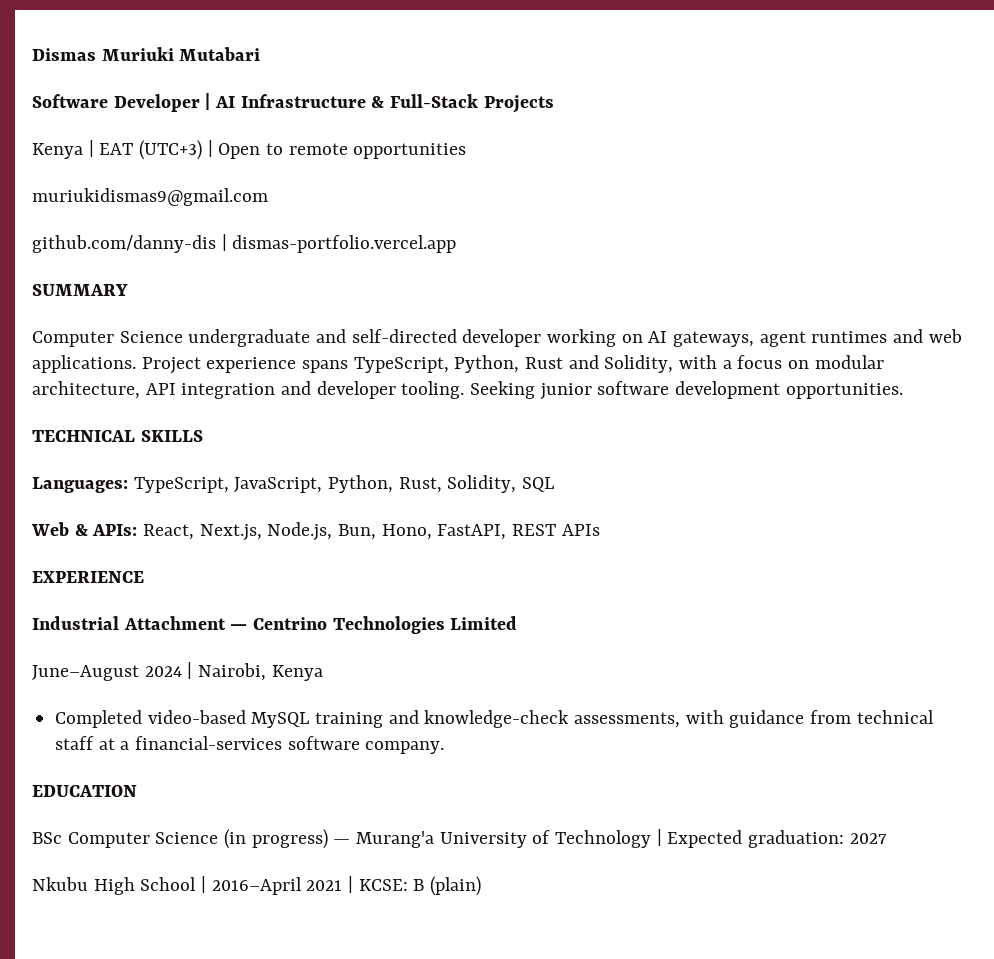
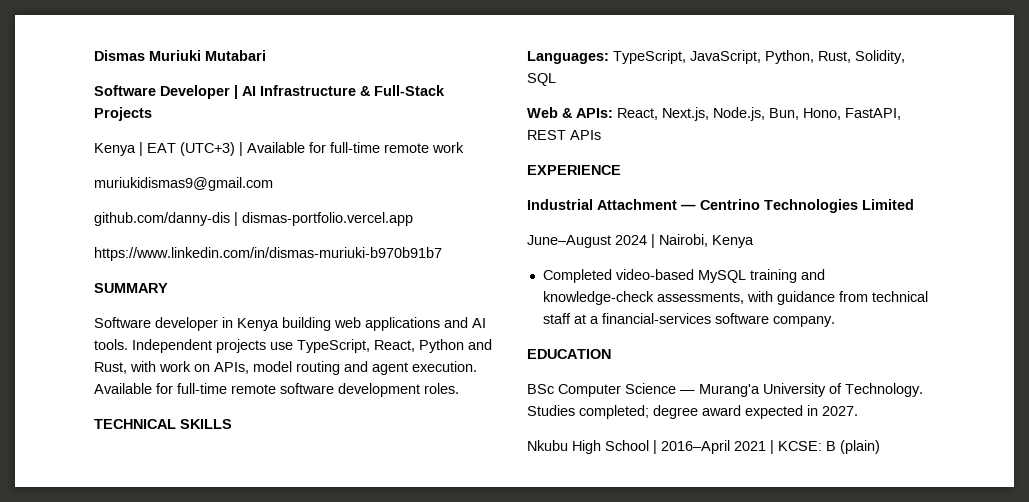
[218,143,467,159] Open to remote opportunities -> [247,142,464,153] Available for full-time remote work
(457, 244) none -> [94,247,442,261] // https://www.linkedin.com/in/dismas-muriuki-b970b91b7
[32,329,962,347] [32,355,884,374] [32,381,592,400] Computer Science undergraduate and self-directed developer working on AI gateways, agent runtimes and web applications. Project experience spans TypeScript, Python, Rust and Solidity, with a focus on modular architecture, API integration and developer tooling. Seeking junior -> [94,317,486,331] [94,339,492,353] [94,361,477,375] [94,383,276,394] Software developer in Kenya building web applications and AI tools. Independent projects use TypeScript, React, Python and Rust, with work on APIs, model routing and agent execution. Available for full-time remote
[785,383,903,399] opportunities. -> [424,383,459,394] roles.
[224,829,328,849] (in progress) -> (676, 388) none
[555,829,887,848] Technology | Expected graduation: 2027 -> [845,383,923,397] [527,405,858,419] Technology. Studies completed; degree award expected in 2027.

